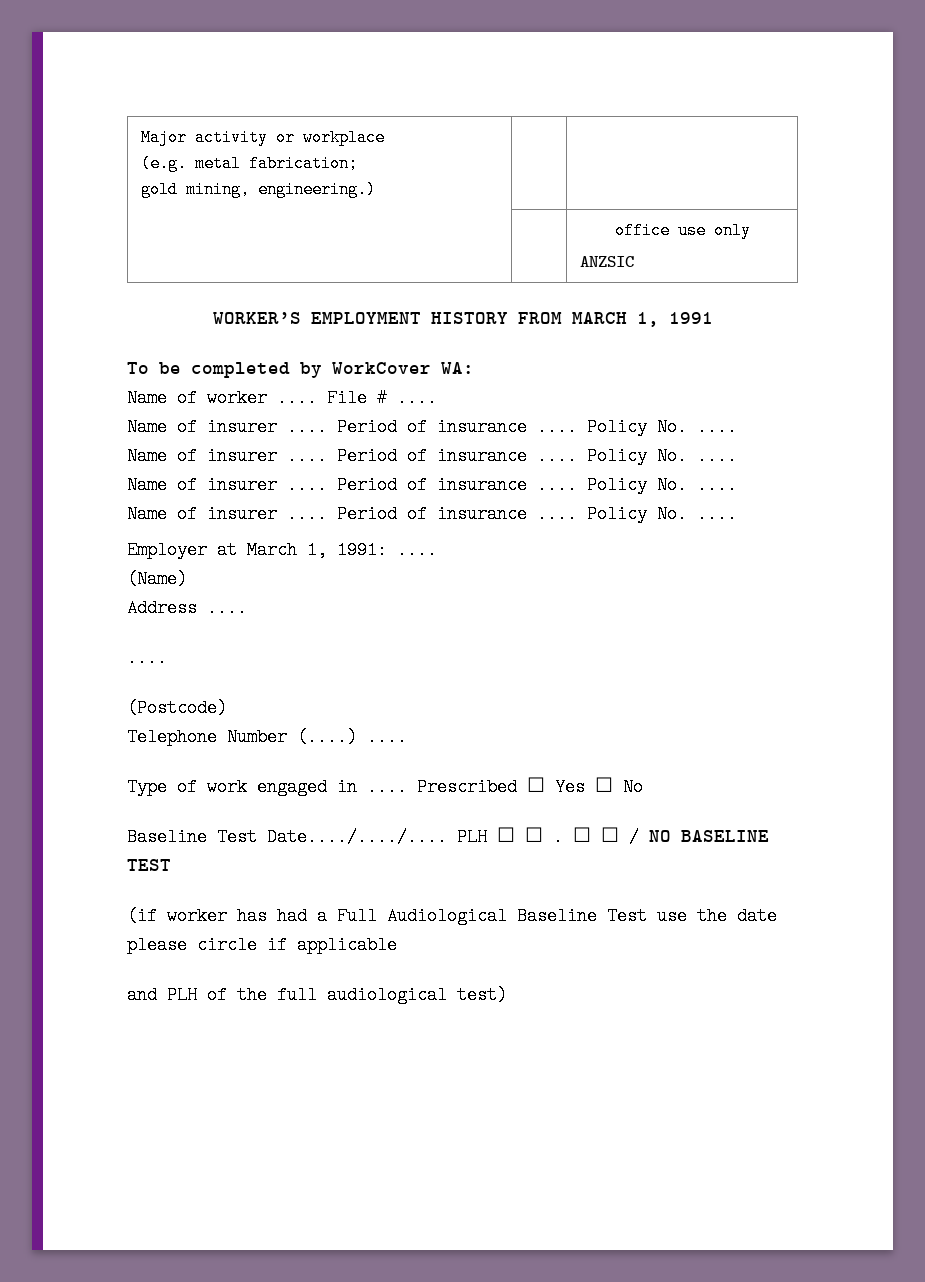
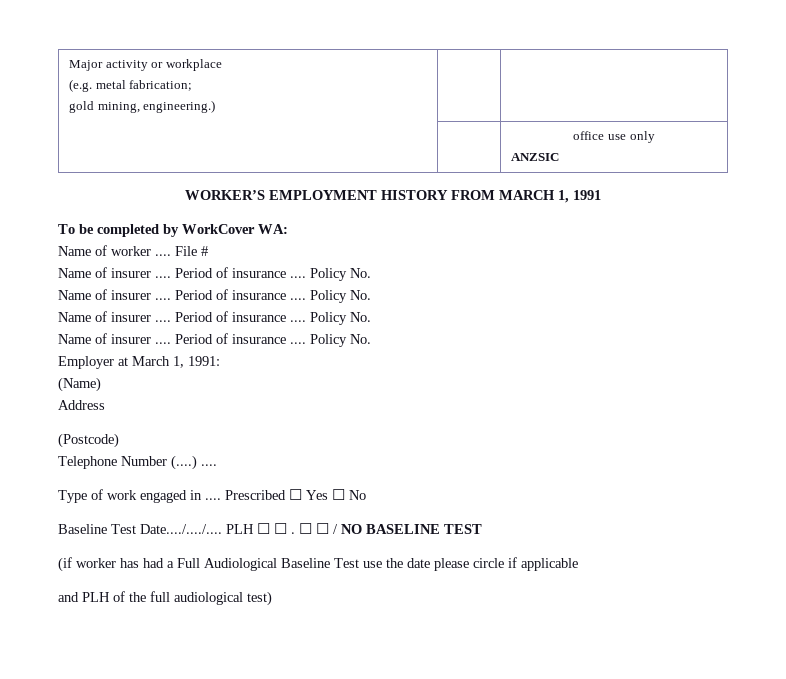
[397,389,437,407] .... -> (208, 251) none
[697,418,737,436] .... -> (371, 273) none
[697,447,737,465] .... -> (371, 295) none
[697,476,737,494] .... -> (371, 317) none
[697,505,737,523] .... -> (371, 339) none
[397,541,437,559] .... -> (220, 361) none
[207,599,247,617] [127,649,167,667] .... // .... -> (105, 405) none

